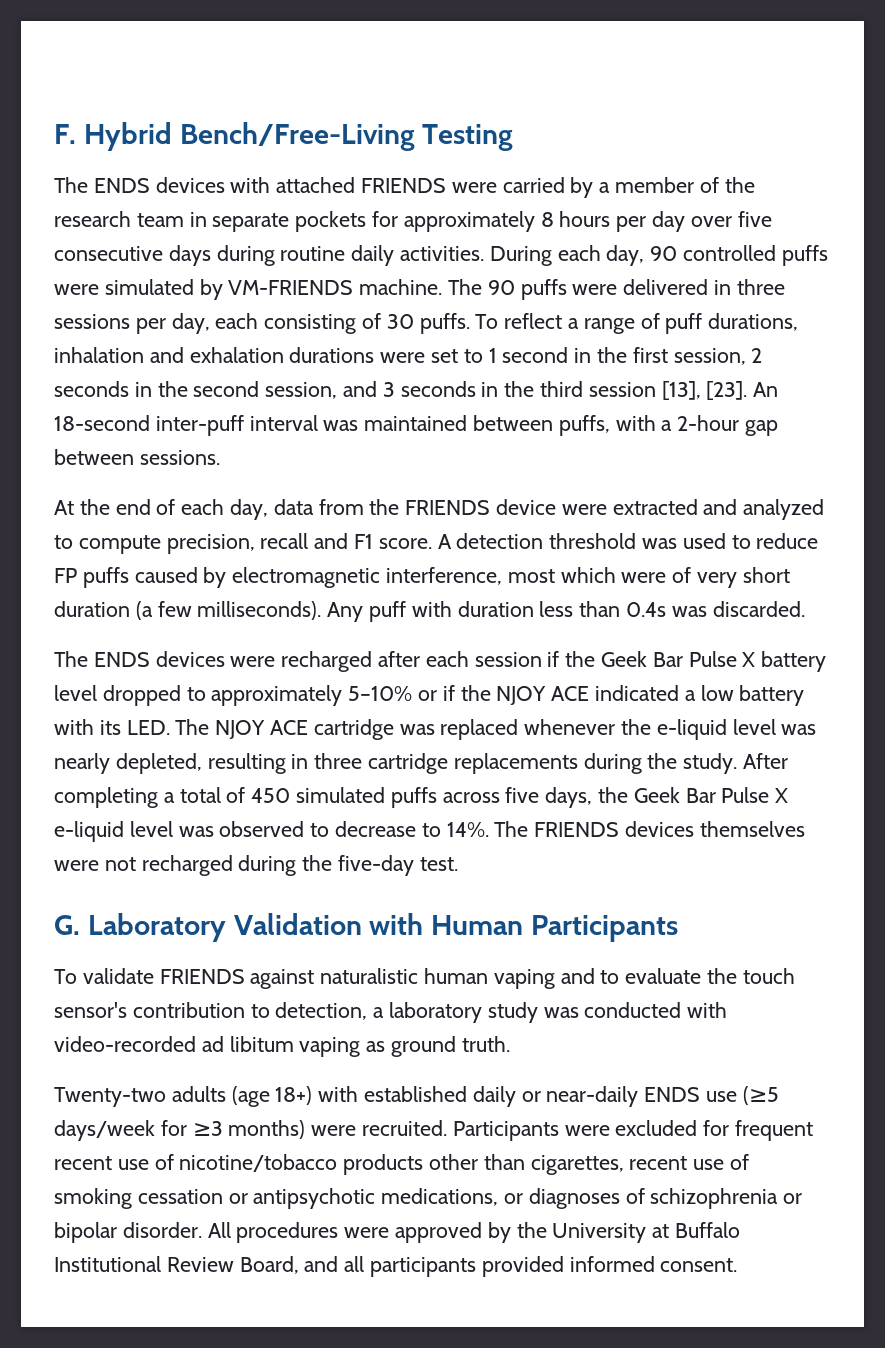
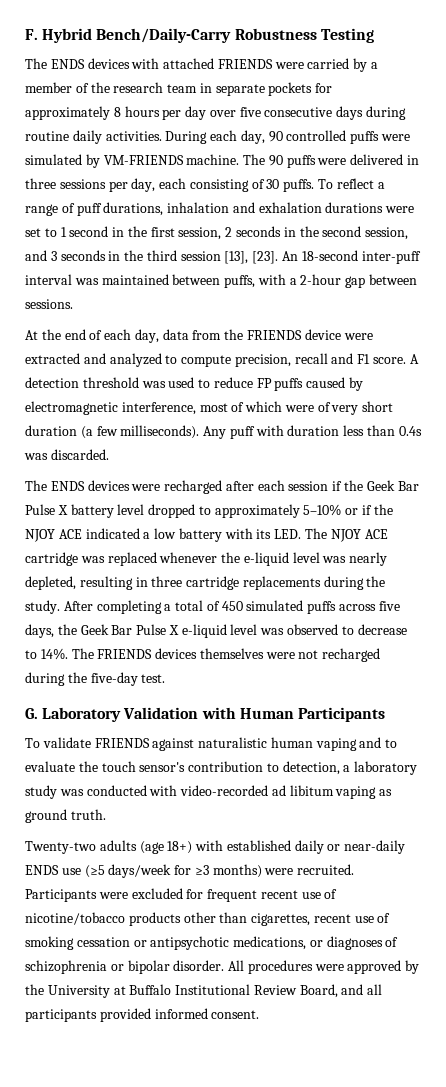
[179,122,415,151] Bench/Free-Living -> [96,28,317,43] Bench/Daily-Carry Robustness
(555, 576) none -> [231,402,245,412] of

